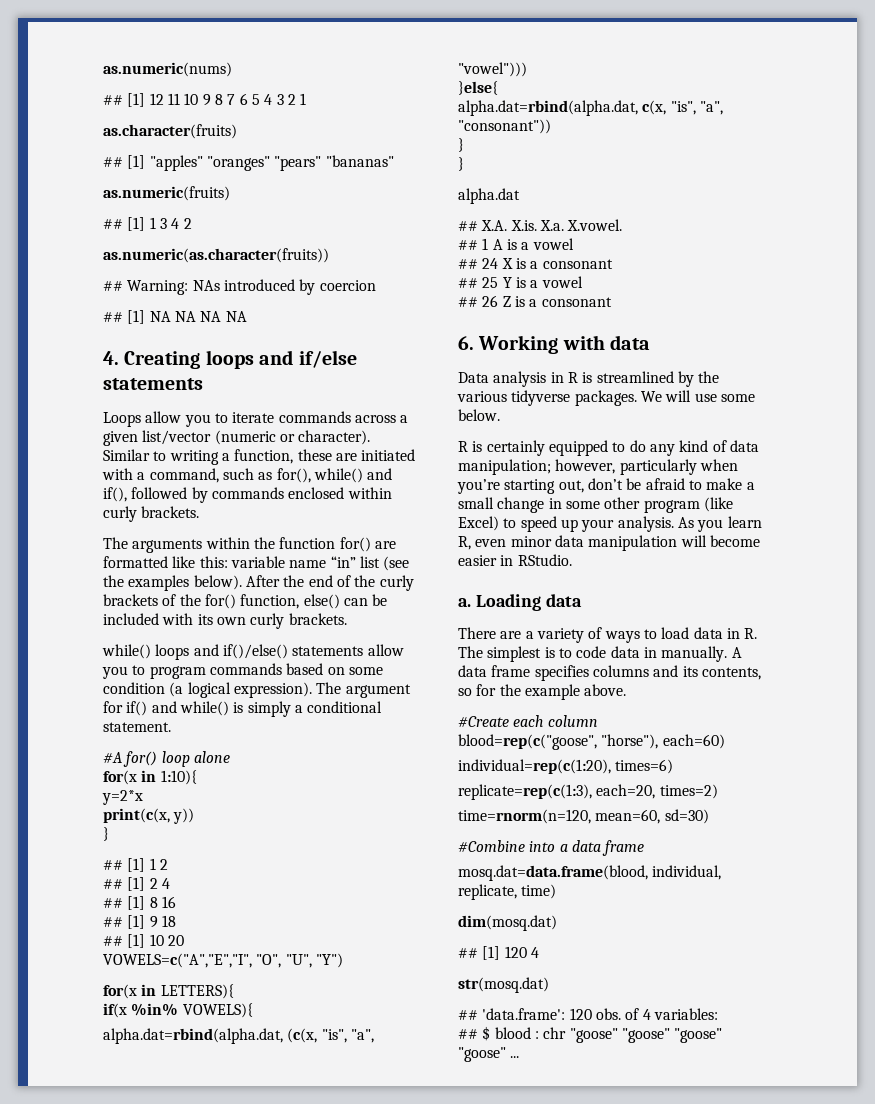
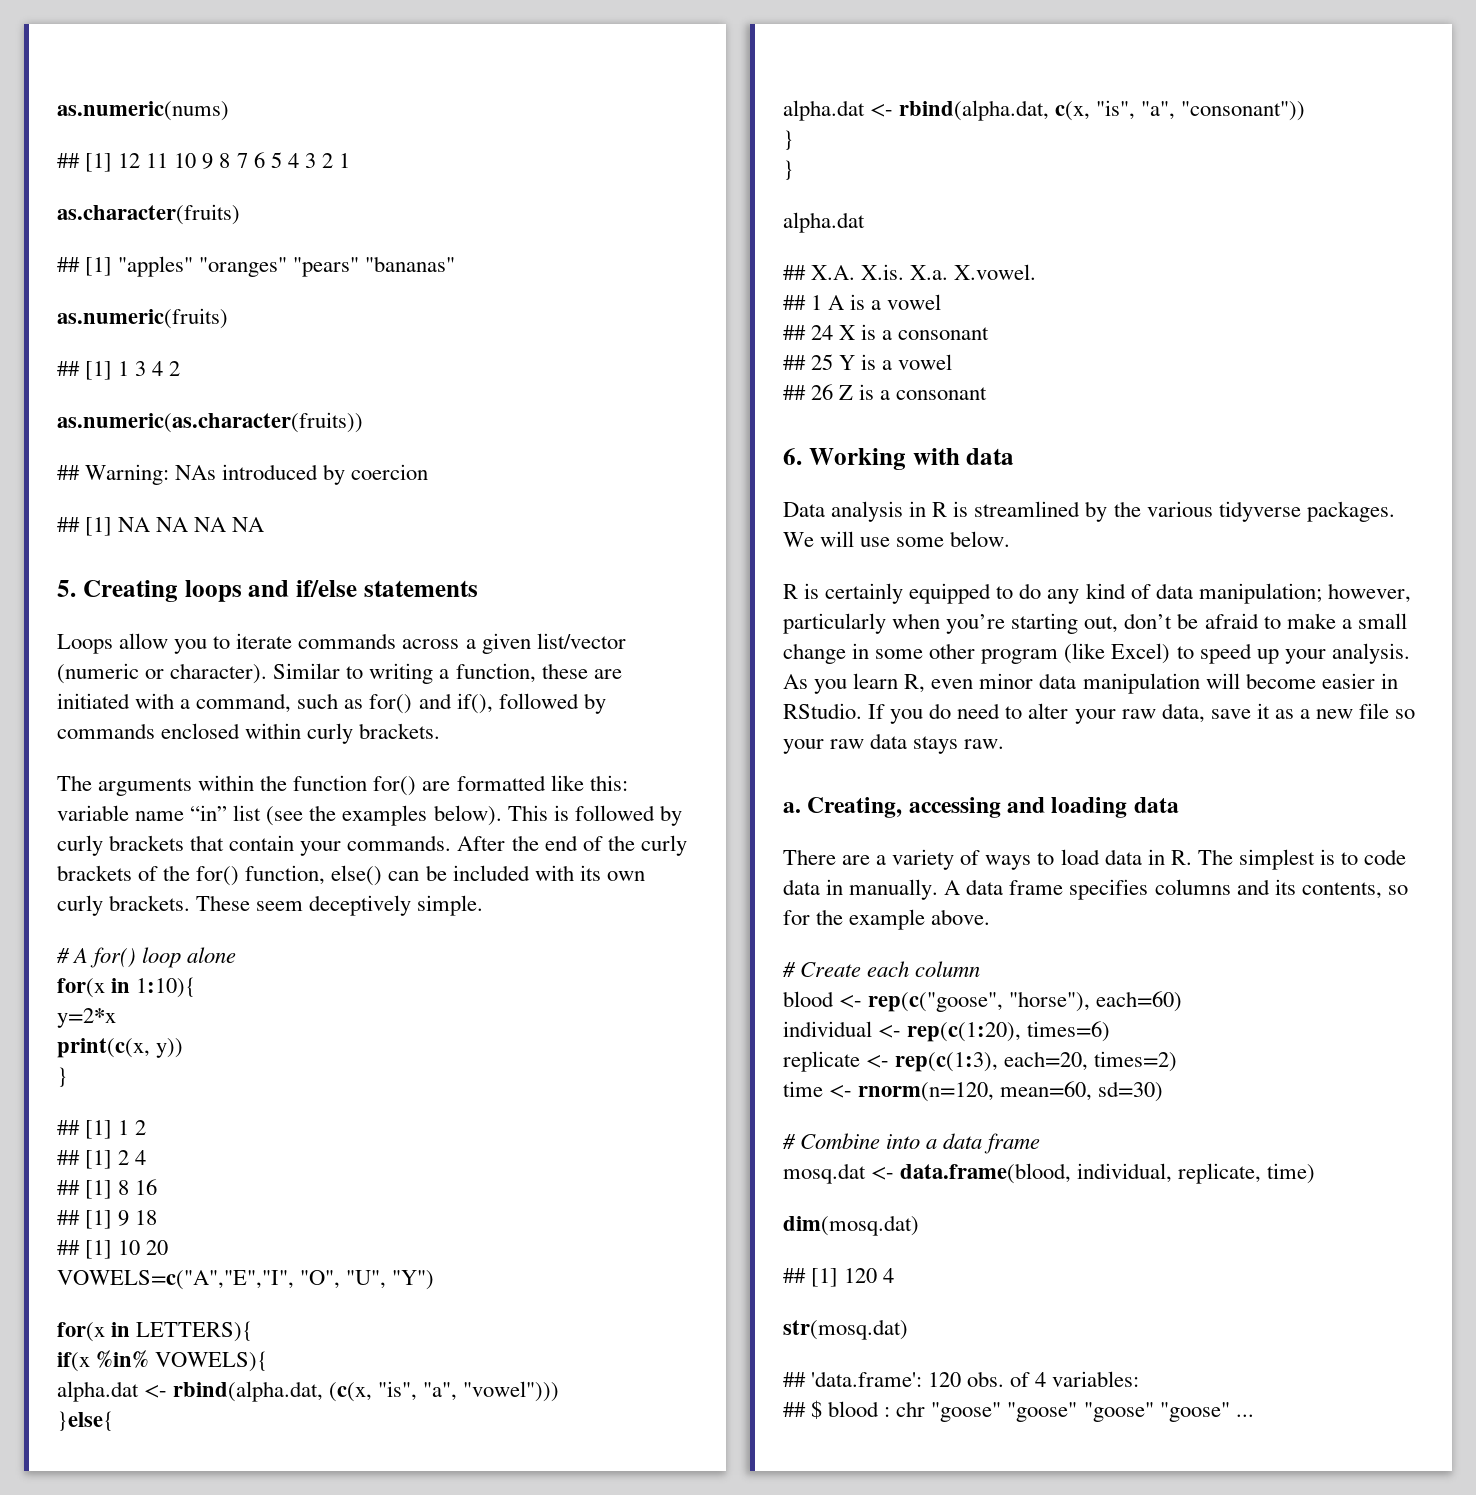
[103,351,119,365] 4. -> [57,580,76,597] 5.
[276,468,363,483] for(), while() -> [369,694,413,714] for()
(242, 582) none -> [507,805,682,826] [57,835,452,856] This is followed by curly brackets that contain your commands.
[102,644,404,660] [102,663,383,679] [103,682,411,698] [103,701,383,717] [103,722,171,732] [103,752,122,763] // while() loops and if()/else() statements allow you to program commands based on some condition (a logical expression). The argument for if() and while() is simply a conditional statement. // #A -> [196,895,484,916] [57,948,89,963] These seem deceptively simple. // # A
[103,1028,283,1044] alpha.dat=rbind(alpha.dat, -> [57,1381,324,1402] alpha.dat <- rbind(alpha.dat,
[458,100,638,116] alpha.dat=rbind(alpha.dat, -> [783,100,1050,121] alpha.dat <- rbind(alpha.dat,
[458,594,541,611] // a. Loading -> [868,703,1416,724] [783,733,1005,754] [783,797,1128,818] If you do need to alter your raw data, save it as a new file so your raw data stays raw. // a. Creating, accessing and loading
[458,716,509,727] #Create -> [783,962,862,977] # Create
[458,734,597,750] blood=rep(c("goose", -> [783,991,1004,1012] blood <- rep(c("goose",
[458,759,674,774] [458,784,592,800] individual=rep(c(1:20), times=6) // replicate=rep(c(1:3), -> [783,1021,1111,1042] [783,1051,999,1072] individual <- rep(c(1:20), times=6) // replicate <- rep(c(1:3),
[458,809,591,824] time=rnorm(n=120, -> [783,1081,995,1102] time <- rnorm(n=120,
[458,840,525,852] #Combine -> [783,1133,881,1149] # Combine
[458,865,648,881] mosq.dat=data.frame(blood, -> [783,1163,1072,1184] mosq.dat <- data.frame(blood,

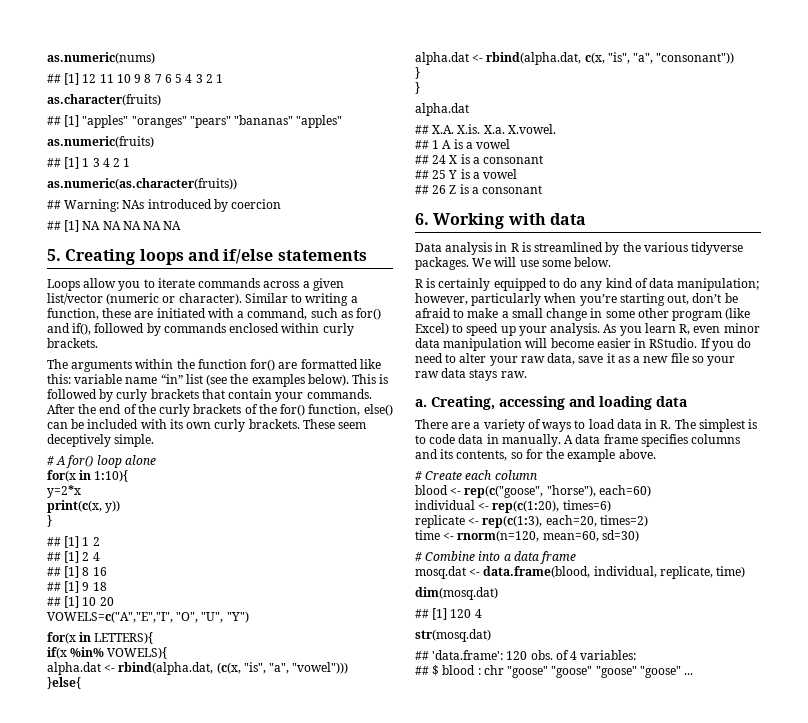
(456, 264) none -> [296,115,343,128] "apples"
(181, 368) none -> [123,158,131,167] 1
(265, 524) none -> [163,221,182,230] NA

